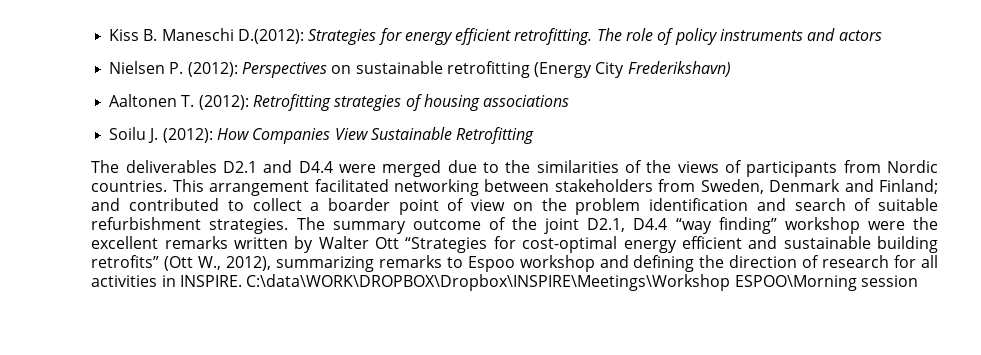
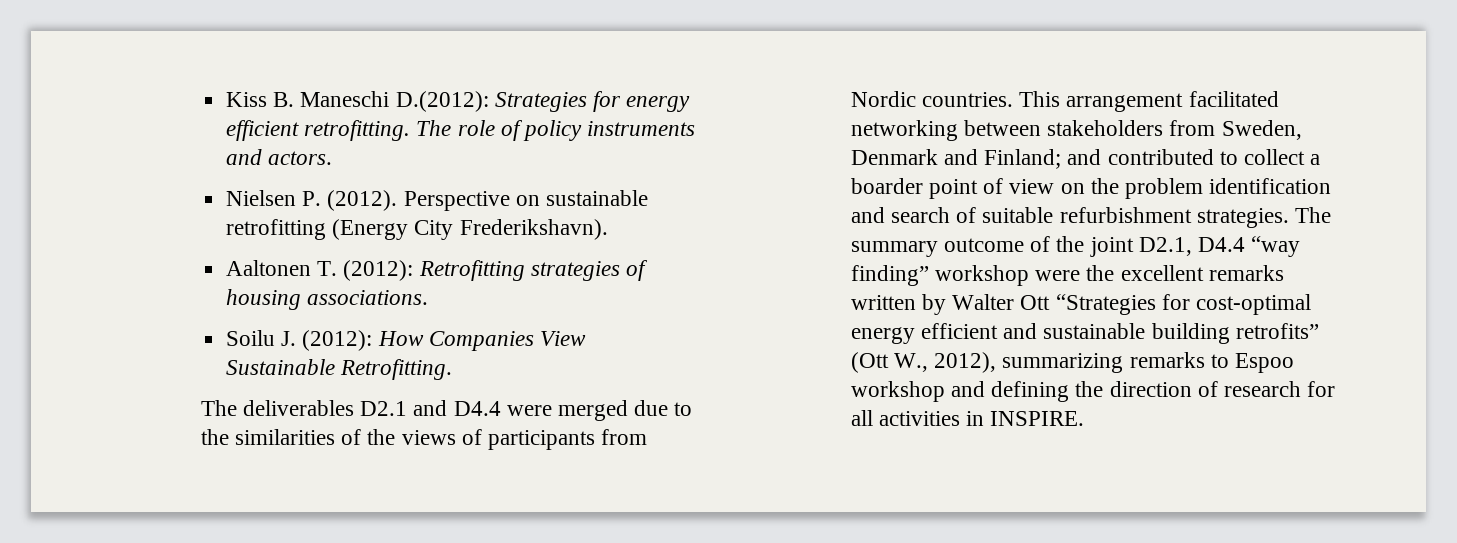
[838,30,882,41] actors -> [268,151,333,165] actors.
[187,62,327,78] (2012): Perspectives -> [327,190,510,211] (2012). Perspective
[627,61,731,77] Frederikshavn) -> [459,219,608,240] Frederikshavn).
[483,95,570,107] associations -> [307,290,429,305] associations.
[456,127,535,144] Retrofitting -> [340,359,453,380] Retrofitting.
[246,274,918,291] C:\data\WORK\DROPBOX\Dropbox\INSPIRE\Meetings\Workshop ESPOO\Morning session -> (1085, 418) none

